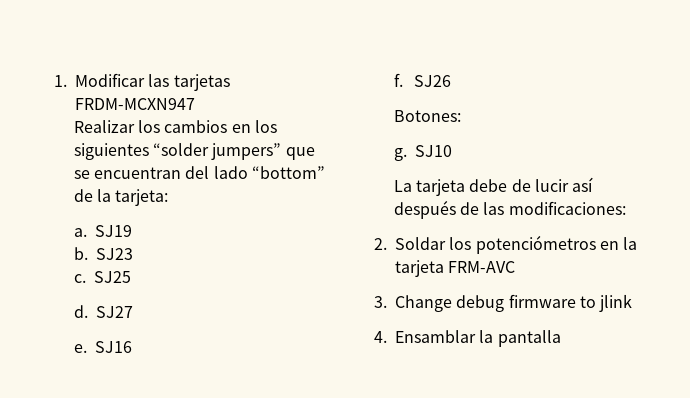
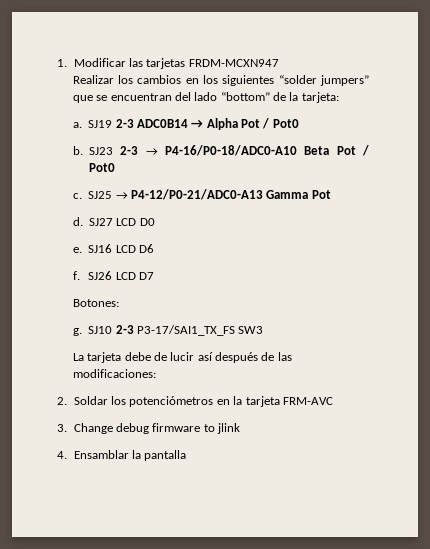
[73,247,133,260] [73,271,131,283] // b. SJ23 // c. SJ25 -> [115,118,299,130] [72,145,369,156] [89,163,116,172] [72,189,331,200] 2-3 ADC0B14 → Alpha Pot / Pot0 // b. SJ23 2-3 → P4-16/P0-18/ADC0-A10 Beta Pot / Pot0 // c. SJ25 → P4-12/P0-21/ADC0-A13 Gamma Pot
(133, 312) none -> [116,218,155,226] LCD D0
(132, 347) none -> [115,244,154,253] LCD D6
(451, 81) none -> [115,272,154,280] LCD D7
(452, 151) none -> [115,325,264,336] 2-3 P3-17/SAI1_TX_FS SW3

